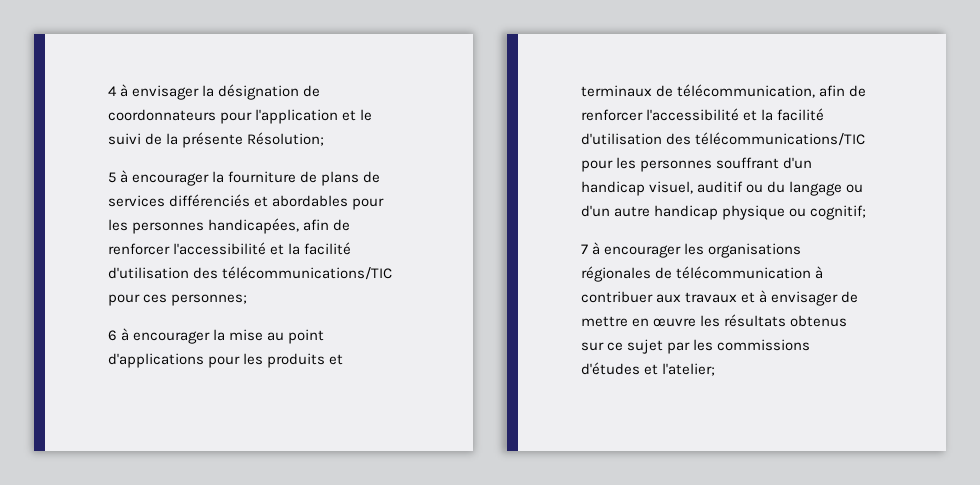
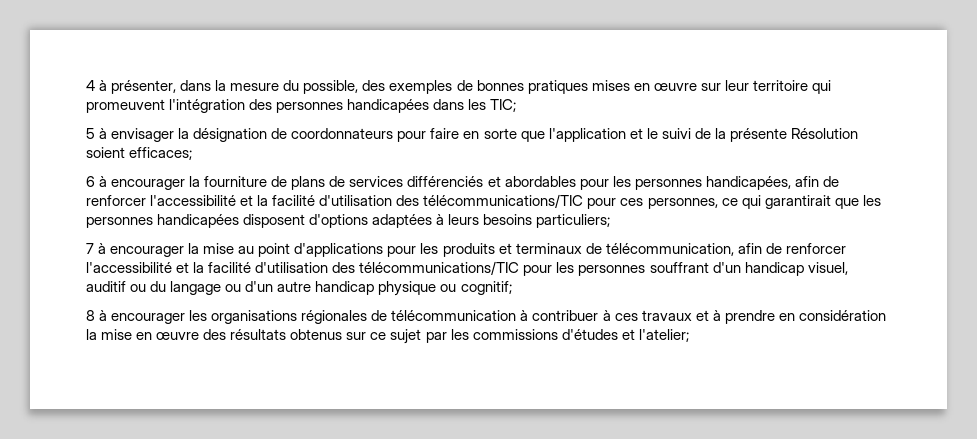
(129, 90) none -> [111,80,831,94] [86,99,517,113] [86,128,108,139] présenter, dans la mesure du possible, des exemples de bonnes pratiques mises en œuvre sur leur territoire qui promeuvent l'intégration des personnes handicapées dans les TIC; // 5 à
(253, 118) none -> [430,128,545,142] faire en sorte que
[247,132,325,146] [108,172,116,183] Résolution; // 5 -> [790,128,858,139] [86,147,193,160] [86,176,95,187] Résolution soient efficaces; // 6
[171,294,248,306] [108,330,117,341] personnes; // 6 -> [647,195,881,209] [86,214,611,228] [86,243,94,254] personnes, ce qui garantirait que les personnes handicapées disposent d'options adaptées à leurs besoins particuliers; // 7
[581,244,588,254] 7 -> [86,310,95,321] 8
[656,294,682,303] aux -> [602,310,638,321] à ces
[771,291,859,306] [581,315,721,327] envisager de mettre en œuvre les -> [724,310,886,324] [86,329,227,340] prendre en considération la mise en œuvre des

